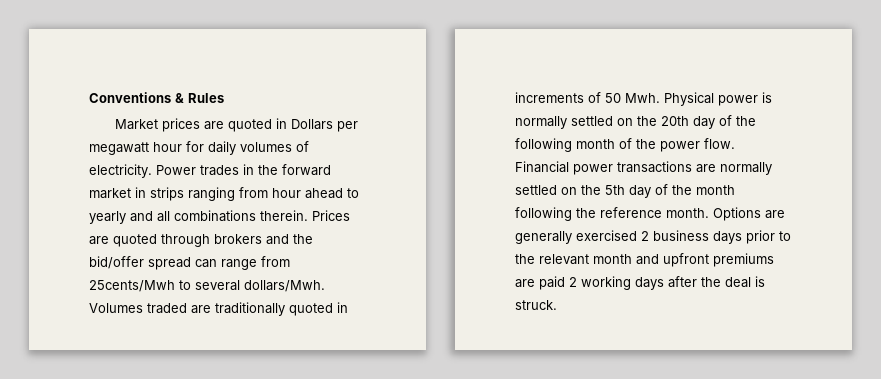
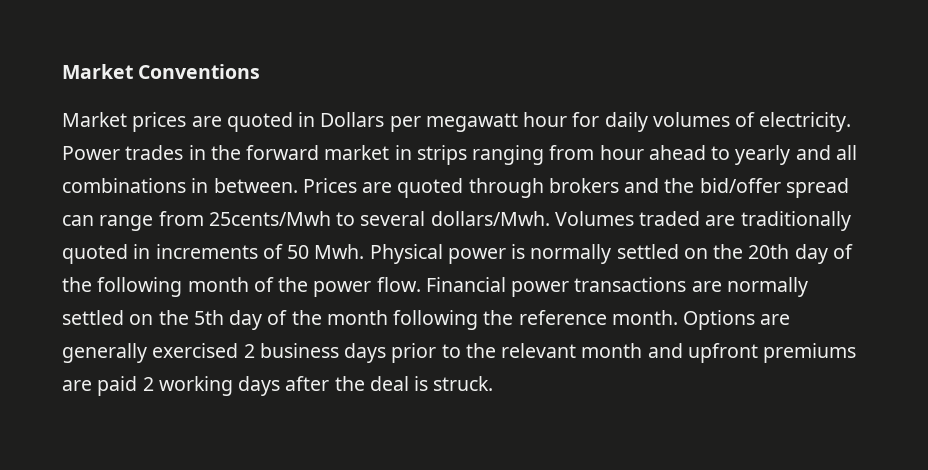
(89, 97) none -> [62,64,133,79] Market
[175,93,224,103] & Rules -> (261, 71) none
[260,210,308,221] therein. -> [191,178,298,193] in between.

